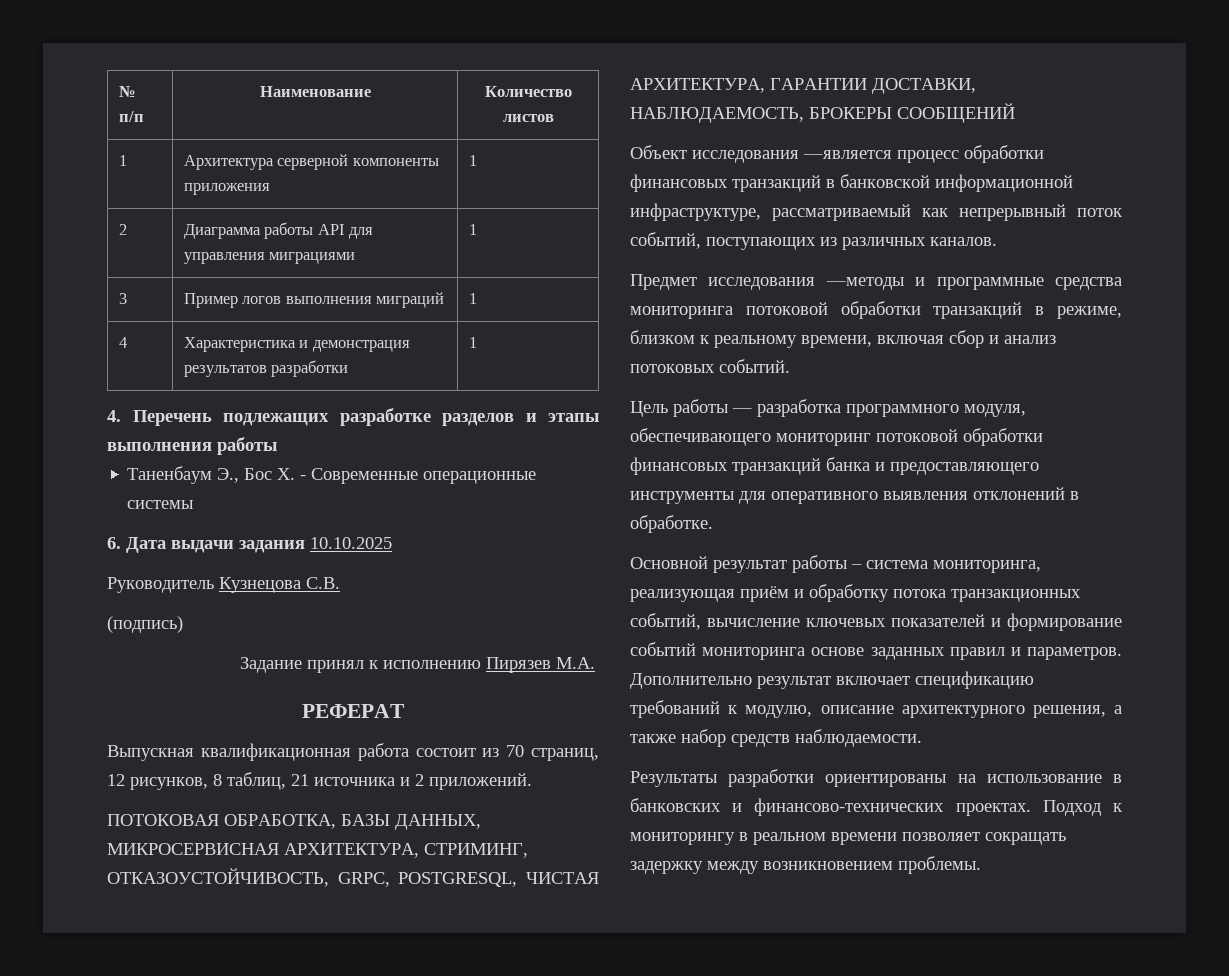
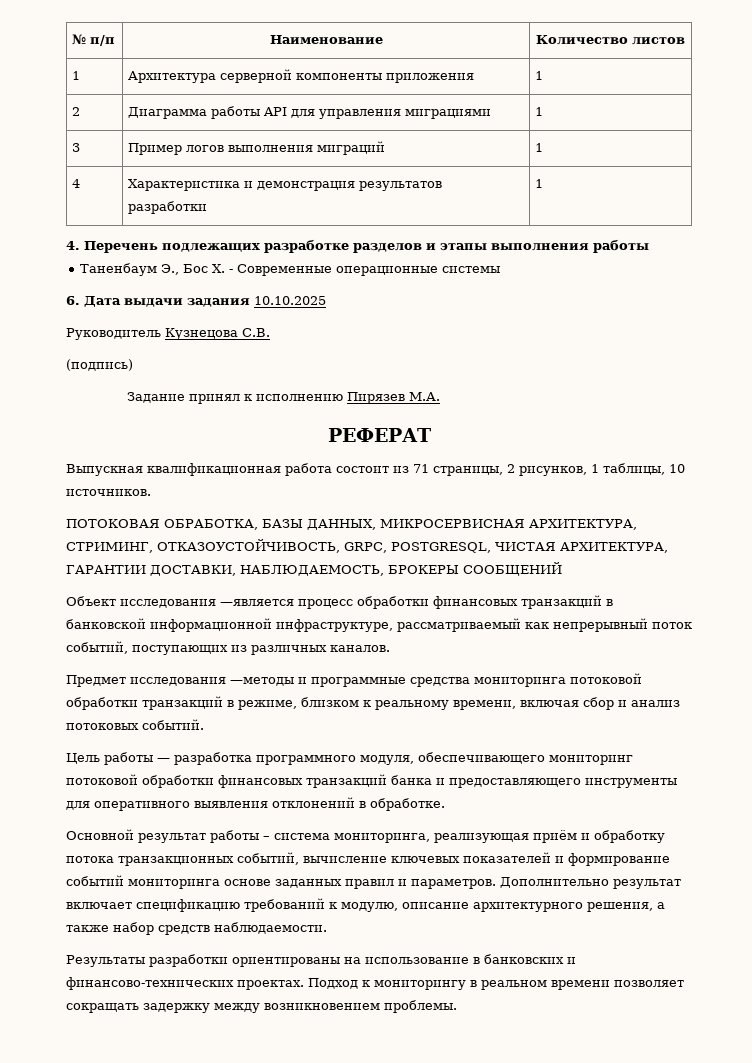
[506,745,599,761] [107,772,532,790] 70 страниц, 12 рисунков, 8 таблиц, 21 источника и 2 приложений. -> [413,463,685,476] [66,489,151,496] 71 страницы, 2 рисунков, 1 таблицы, 10 источников.

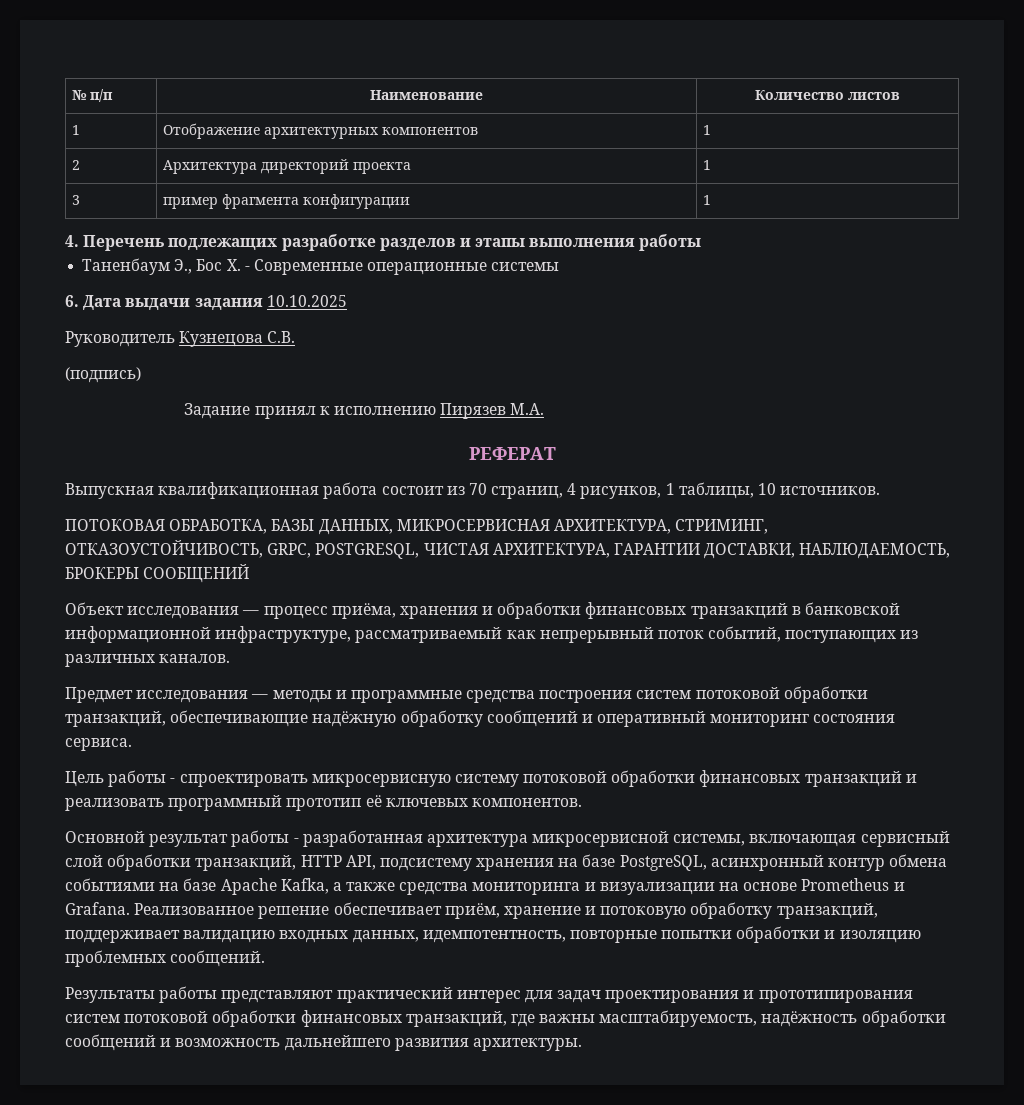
[128,69,475,83] [535,71,544,80] [72,107,81,116] [128,106,492,119] [535,107,544,116] [72,143,81,152] [128,141,386,155] [535,143,544,152] [72,179,81,188] [128,179,443,191] [128,201,208,214] Архитектура серверной компоненты приложения | 1 // 2 | Диаграмма работы API для управления миграциями | 1 // 3 | Пример логов выполнения миграций | 1 // 4 | Характеристика и демонстрация результатов разработки -> [163,123,479,139] [703,125,712,135] [72,160,81,170] [163,159,412,174] [703,160,712,170] [72,195,81,205] [163,194,411,209] Отображение архитектурных компонентов | 1 // 2 | Архитектура директорий проекта | 1 // 3 | пример фрагмента конфигурации
[413,464,515,476] 71 страницы, 2 -> [468,483,577,499] 70 страниц, 4
[220,599,353,609] —является процесс -> [242,603,494,619] — процесс приёма, хранения и
[230,677,294,686] —методы -> [251,690,332,703] — методы
[474,673,642,687] [66,696,680,710] [66,719,204,730] [66,752,633,765] [66,774,677,788] [66,797,445,811] [66,829,665,843] [66,852,670,866] [66,875,681,889] [66,898,665,912] [66,922,327,935] [66,954,576,967] [66,977,684,990] [66,1000,457,1013] мониторинга потоковой обработки транзакций в режиме, близком к реальному времени, включая сбор и анализ потоковых событий. // Цель работы — разработка программного модуля, обеспечивающего мониторинг потоковой обработки финансовых транзакций банка и предоставляющего инструменты для оперативного выявления отклонений в обработке. // Основной результат работы – система мониторинга, реализующая приём и обработку потока транзакционных событий, вычисление ключевых показателей и формирование событий мониторинга основе заданных правил и параметров. Дополнительно результат включает спецификацию требований к модулю, описание архитектурного решения, а также набор средств наблюдаемости. // Результаты разработки ориентированы на использование в банковских и финансово-технических проектах. Подход к мониторингу в реальном времени позволяет сокращать задержку между возникновением проблемы. -> [539,686,868,703] [65,710,896,727] [65,738,132,751] [65,770,917,787] [65,795,582,811] [65,830,950,847] [65,854,948,871] [65,878,905,895] [65,902,878,919] [65,926,921,943] [65,950,266,967] [65,986,913,1003] [65,1010,946,1027] [65,1034,582,1051] построения систем потоковой обработки транзакций, обеспечивающие надёжную обработку сообщений и оперативный мониторинг состояния сервиса. // Цель работы - спроектировать микросервисную систему потоковой обработки финансовых транзакций и реализовать программный прототип её ключевых компонентов. // Основной результат работы - разработанная архитектура микросервисной системы, включающая сервисный слой обработки транзакций, HTTP API, подсистему хранения на базе PostgreSQL, асинхронный контур обмена событиями на базе Apache Kafka, а также средства мониторинга и визуализации на основе Prometheus и Grafana. Реализованное решение обеспечивает приём, хранение и потоковую обработку транзакций, поддерживает валидацию входных данных, идемпотентность, повторные попытки обработки и изоляцию проблемных сообщений. // Результаты работы представляют практический интерес для задач проектирования и прототипирования систем потоковой обработки финансовых транзакций, где важны масштабируемость, надёжность обработки сообщений и возможность дальнейшего развития архитектуры.

